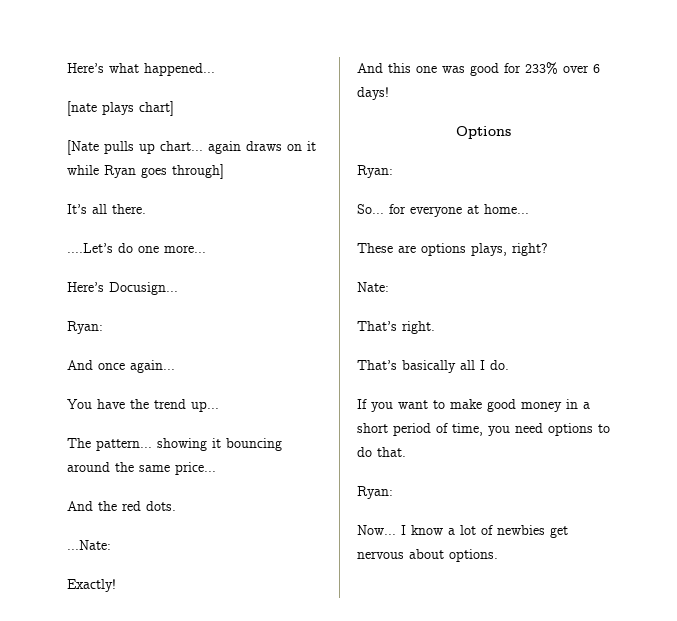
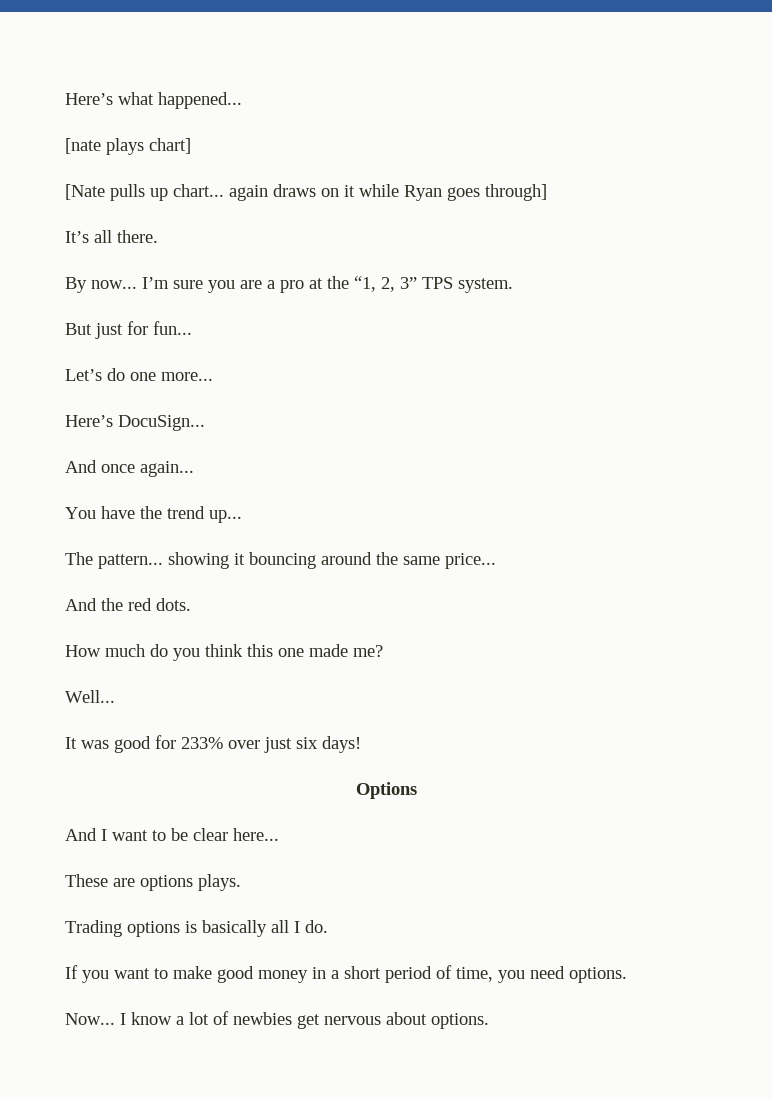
[67,243,113,253] ....Let’s -> [65,276,513,293] [65,321,192,339] [65,369,102,381] By now... I’m sure you are a pro at the “1, 2, 3” TPS system. // But just for fun... // Let’s
[109,282,178,295] [67,321,103,334] Docusign... // Ryan: -> [118,415,205,431] DocuSign...
[67,540,111,550] [67,579,116,592] [357,63,437,73] ...Nate: // Exactly! // And this one -> [65,644,383,661] [65,690,115,703] [65,737,77,749] How much do you think this one made me? // Well... // It
[593,64,600,73] 6 -> [264,737,318,753] just six
[357,165,393,178] [357,204,529,217] [357,243,548,256] [357,282,389,292] [357,321,435,334] [357,360,397,370] Ryan: // So... for everyone at home... // These are options plays, right? // Nate: // That’s right. // That’s -> [65,828,279,841] [65,874,241,891] [65,920,197,937] And I want to be clear here... // These are options plays. // Trading options is
[548,423,610,436] [357,447,406,457] [357,486,393,499] options to do that. // Ryan: -> [569,967,627,983] options.

